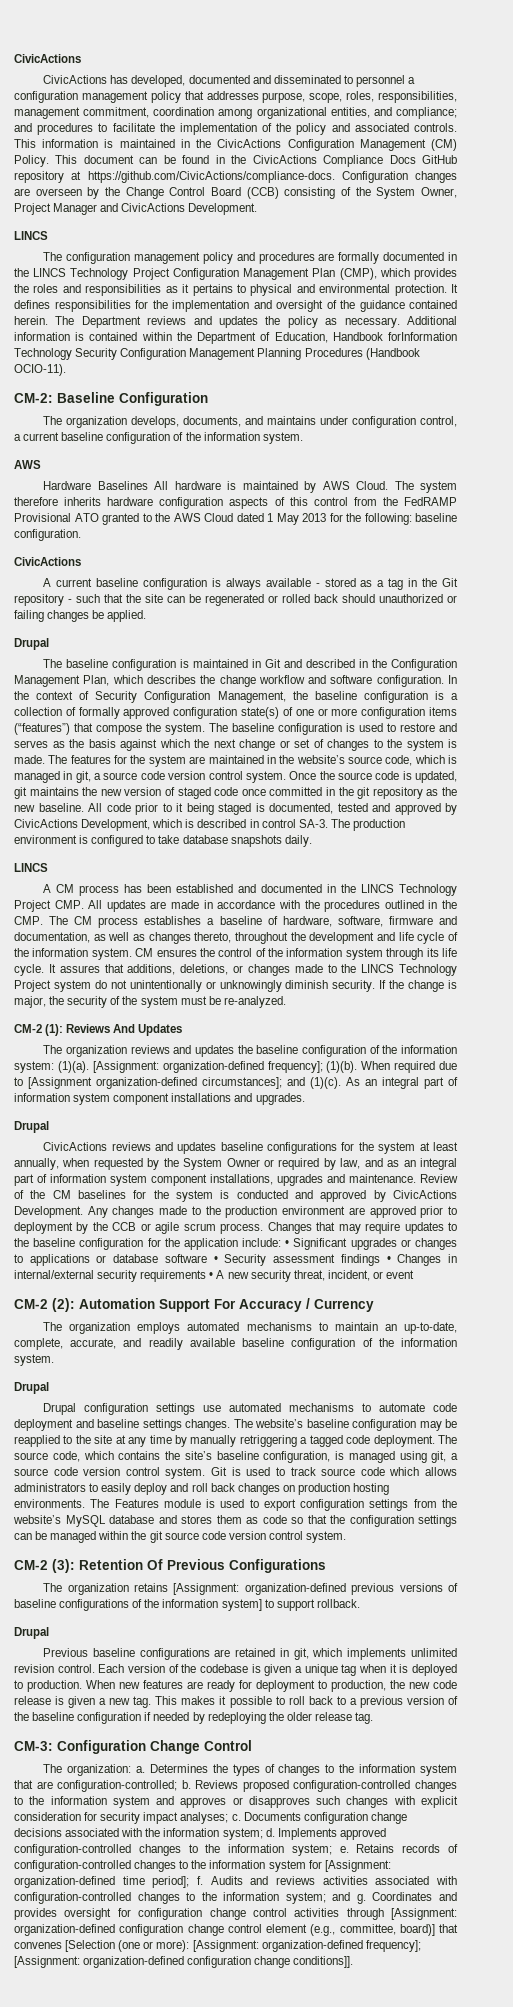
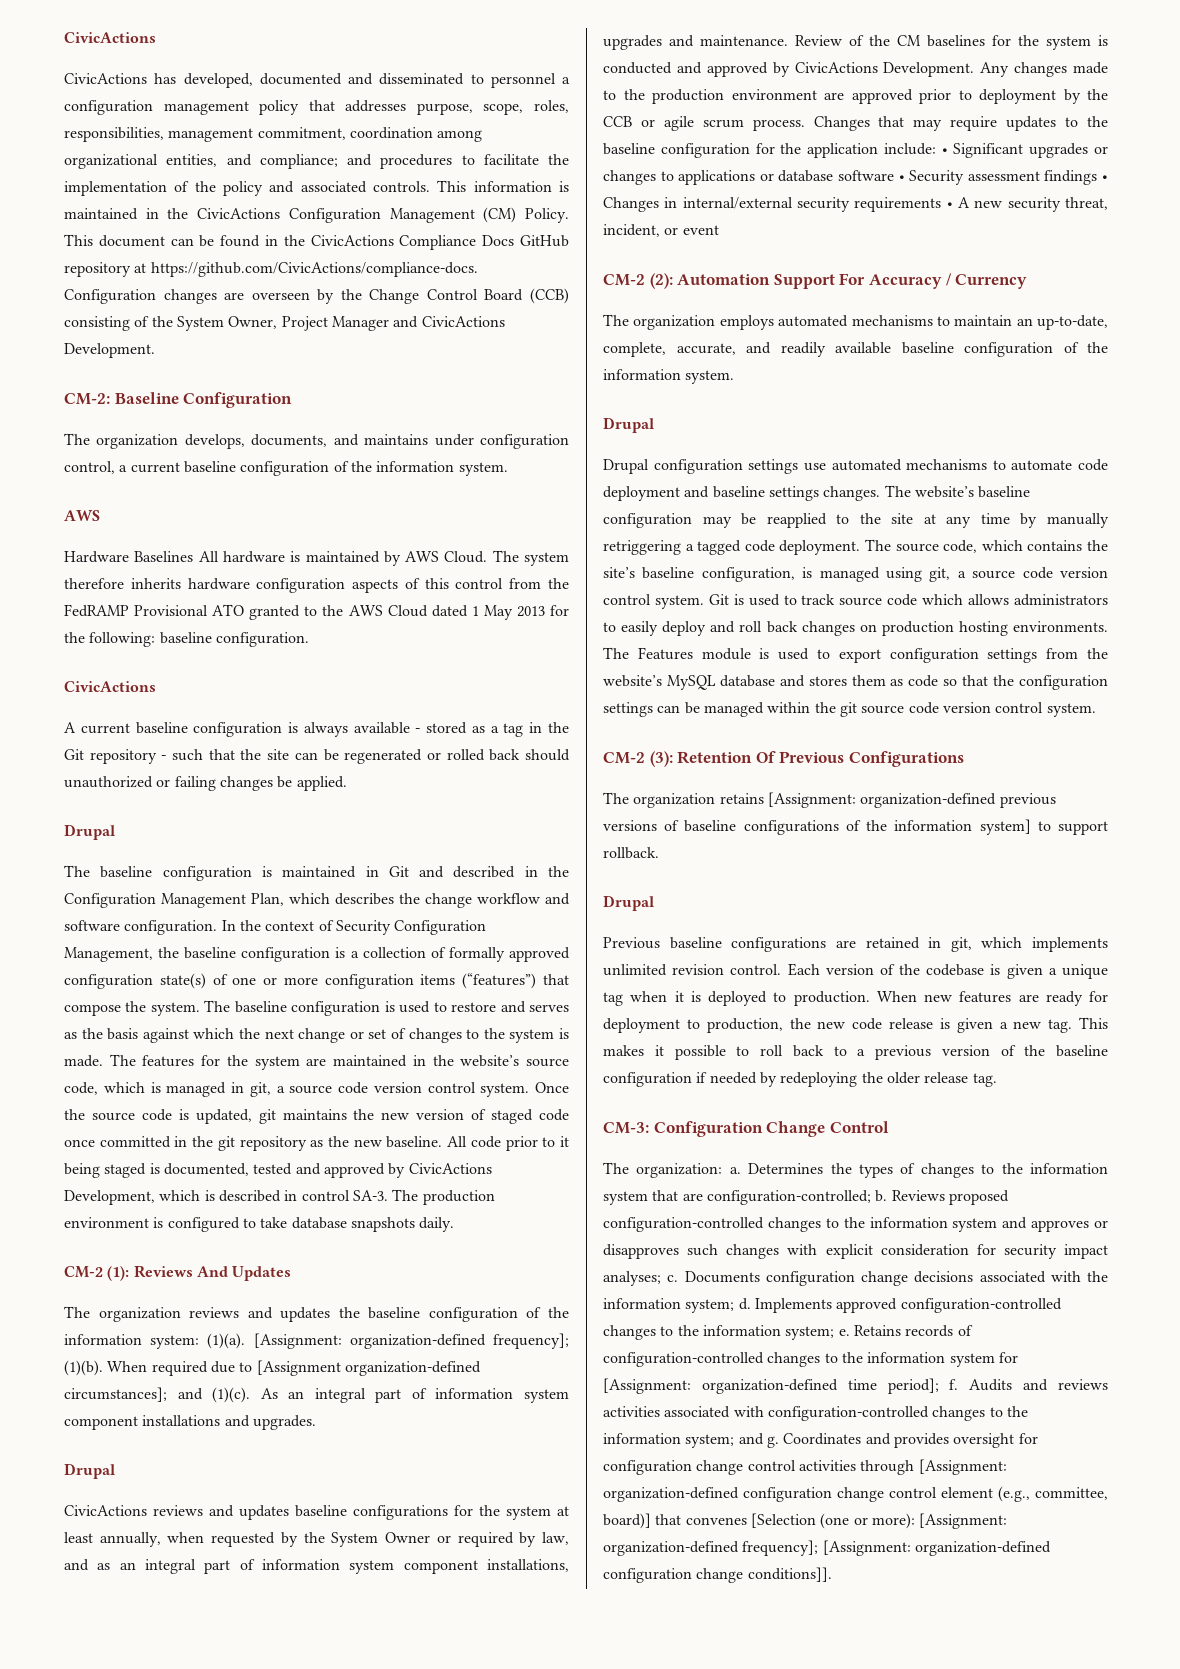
[14,231,48,240] [43,252,457,264] [14,268,457,280] [14,284,458,296] [14,300,457,312] [14,316,457,328] [14,332,457,344] [14,348,420,360] [14,364,66,376] // LINCS // The configuration management policy and procedures are formally documented in the LINCS Technology Project Configuration Management Plan (CMP), which provides the roles and responsibilities as it pertains to physical and environmental protection. It defines responsibilities for the implementation and oversight of the guidance contained herein. The Department reviews and updates the policy as necessary. Additional information is contained within the Department of Education, Handbook forInformation Technology Security Configuration Management Planning Procedures (Handbook OCIO-11). -> (155, 350) none
[14,863,48,872] [43,884,457,896] [14,900,458,912] [14,916,457,928] [14,932,459,944] [14,948,457,960] [14,964,457,976] [14,980,458,992] [14,996,286,1008] // LINCS // A CM process has been established and documented in the LINCS Technology Project CMP. All updates are made in accordance with the procedures outlined in the CMP. The CM process establishes a baseline of hardware, software, firmware and documentation, as well as changes thereto, throughout the development and life cycle of the information system. CM ensures the control of the information system through its life cycle. It assures that additions, deletions, or changes made to the LINCS Technology Project system do not unintentionally or unknowingly diminish security. If the change is major, the security of the system must be re-analyzed. -> (455, 1224) none

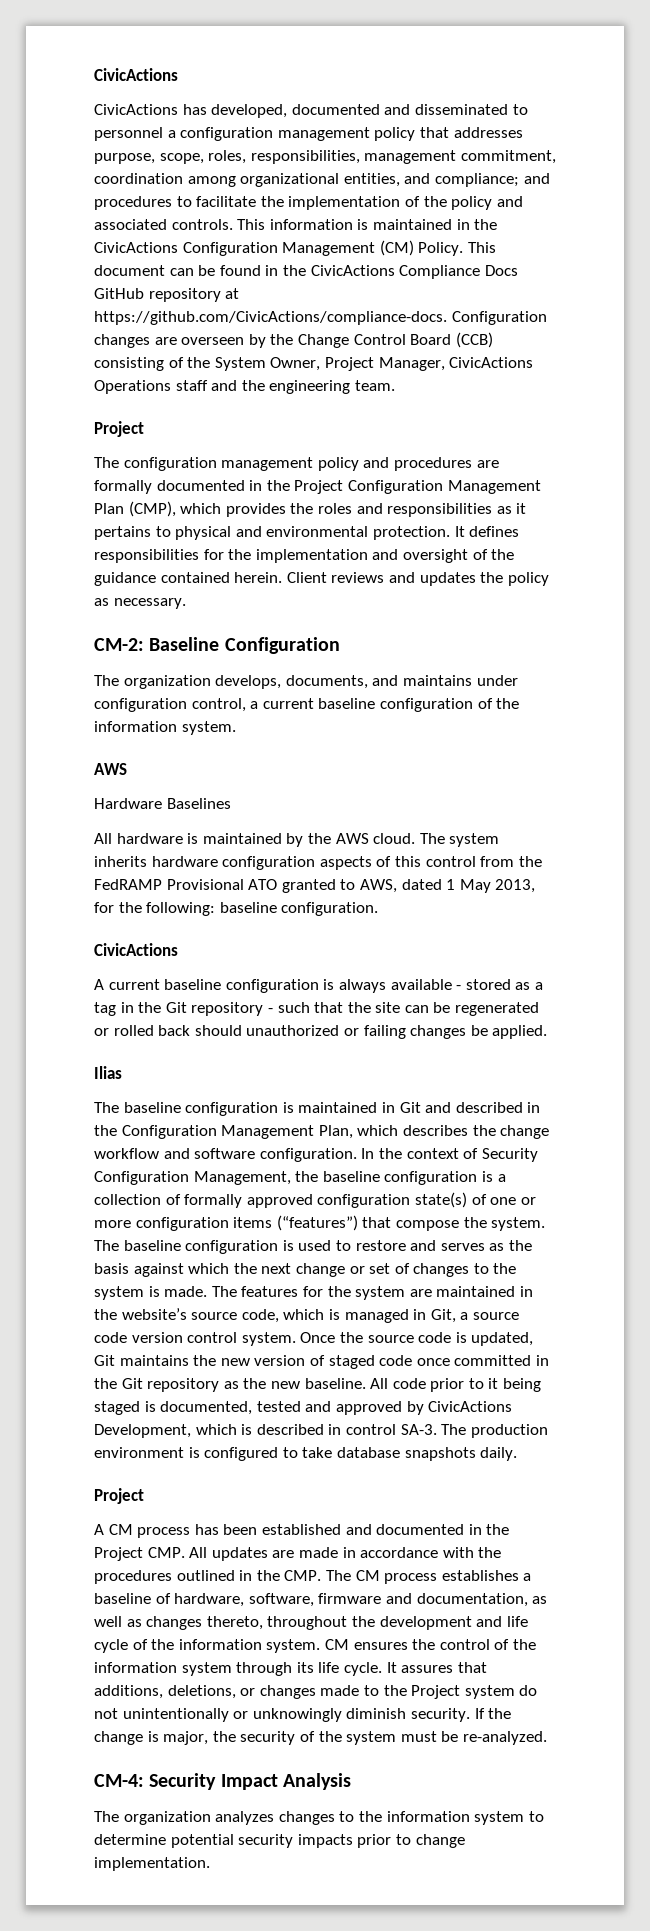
[331,316,505,331] [64,343,155,358] Manager and CivicActions Development. -> [378,357,534,371] [94,380,395,394] [94,421,144,437] [94,457,499,471] [94,480,541,494] [94,501,527,517] [94,526,520,540] [94,549,515,563] [94,572,549,586] [94,598,186,609] Manager, CivicActions Operations staff and the engineering team. // Project // The configuration management policy and procedures are formally documented in the Project Configuration Management Plan (CMP), which provides the roles and responsibilities as it pertains to physical and environmental protection. It defines responsibilities for the implementation and oversight of the guidance contained herein. Client reviews and updates the policy as necessary.
(194, 556) none -> (231, 803) //
[405,551,488,563] AWS Cloud. -> [307,833,416,844] the AWS cloud.
[64,578,124,589] therefore -> (500, 840) none
[322,605,428,617] the AWS Cloud -> [359,879,397,893] AWS,
[516,606,545,617] 2013 -> [495,879,536,893] 2013,
[64,824,115,840] Drupal -> [94,1066,122,1079] Ilias
[249,1082,271,1097] git, -> [430,1309,456,1323] Git,
[258,1109,276,1124] git -> [94,1355,115,1366] Git
[217,1136,235,1151] git -> [121,1378,143,1389] Git
[64,1265,292,1281] [64,1306,569,1322] [64,1333,569,1349] [64,1360,481,1376] [64,1387,569,1403] [64,1415,316,1430] [64,1463,115,1479] [64,1505,569,1520] [64,1532,570,1547] [64,1559,569,1574] [603,35,1108,50] [603,62,1108,77] [603,89,1108,104] [603,116,1108,131] [603,143,1108,158] [603,170,1108,185] [603,197,1108,212] [603,224,719,237] [603,273,1028,289] [603,314,1108,330] [603,342,1108,357] [603,369,735,384] [603,417,654,433] [603,459,1108,474] [603,485,1031,501] [603,513,1109,528] [603,539,1108,555] [603,567,1108,582] [603,594,1108,609] [603,621,1108,636] [603,647,1108,663] [603,675,1108,690] [603,702,1096,717] [603,751,964,767] [603,792,1056,808] [603,819,1108,835] [603,847,659,859] [603,895,654,911] [603,937,1108,952] [603,963,1108,979] [603,991,1108,1006] [603,1017,1108,1033] [603,1045,1108,1060] [603,1072,997,1087] [603,1121,889,1137] [603,1162,1108,1178] [603,1190,1009,1205] [603,1217,1108,1232] [603,1244,1108,1259] [603,1271,1108,1286] [603,1298,1062,1313] [603,1325,973,1340] [603,1352,1018,1367] [603,1378,1108,1394] [603,1406,1028,1421] [603,1433,1038,1448] [603,1459,1007,1475] [603,1486,1108,1502] [603,1513,1008,1529] [603,1540,1051,1556] [603,1567,832,1583] CM-2 (1): Reviews And Updates // The organization reviews and updates the baseline configuration of the information system: (1)(a). [Assignment: organization-defined frequency]; (1)(b). When required due to [Assignment organization-defined circumstances]; and (1)(c). As an integral part of information system component installations and upgrades. // Drupal // CivicActions reviews and updates baseline configurations for the system at least annually, when requested by the System Owner or required by law, and as an integral part of information system component installations, upgrades and maintenance. Review of the CM baselines for the system is conducted and approved by CivicActions Development. Any changes made to the production environment are approved prior to deployment by the CCB or agile scrum process. Changes that may require updates to the baseline configuration for the application include: • Significant upgrades or changes to applications or database software • Security assessment findings • Changes in internal/external security requirements • A new security threat, incident, or event // CM-2 (2): Automation Support For Accuracy / Currency // The organization employs automated mechanisms to maintain an up-to-date, complete, accurate, and readily available baseline configuration of the information system. // Drupal // Drupal configuration settings use automated mechanisms to automate code deployment and baseline settings changes. The website’s baseline configuration may be reapplied to the site at any time by manually retriggering a tagged code deployment. The source code, which contains the site’s baseline configuration, is managed using git, a source code version control system. Git is used to track source code which allows administrators to easily deploy and roll back changes on production hosting environments. The Features module is used to export configuration settings from the website’s MySQL database and stores them as code so that the configuration settings can be managed within the git source code version control system. // CM-2 (3): Retention Of Previous Configurations // The organization retains [Assignment: organization-defined previous versions of baseline configurations of the information system] to support rollback. // Drupal // Previous baseline configurations are retained in git, which implements unlimited revision control. Each version of the codebase is given a unique tag when it is deployed to production. When new features are ready for deployment to production, the new code release is given a new tag. This makes it possible to roll back to a previous version of the baseline configuration if needed by redeploying the older release tag. // CM-3: Configuration Change Control // The organization: a. Determines the types of changes to the information system that are configuration-controlled; b. Reviews proposed configuration-controlled changes to the information system and approves or disapproves such changes with explicit consideration for security impact analyses; c. Documents configuration change decisions associated with the information system; d. Implements approved configuration-controlled changes to the information system; e. Retains records of configuration-controlled changes to the information system for [Assignment: organization-defined time period]; f. Audits and reviews activities associated with configuration-controlled changes to the information system; and g. Coordinates and provides oversight for configuration change control activities through [Assignment: organization-defined configuration change control element (e.g., committee, board)] that convenes [Selection (one or more): [Assignment: organization-defined frequency]; [Assignment: organization-defined configuration change conditions]]. -> [94,1488,144,1504] [94,1524,510,1538] [94,1547,502,1561] [94,1570,532,1584] [94,1593,548,1607] [94,1616,528,1630] [94,1639,536,1653] [94,1662,487,1676] [94,1685,538,1699] [94,1708,512,1722] [94,1731,547,1745] [94,1773,351,1790] [94,1811,544,1825] [94,1834,465,1848] [94,1857,210,1871] Project // A CM process has been established and documented in the Project CMP. All updates are made in accordance with the procedures outlined in the CMP. The CM process establishes a baseline of hardware, software, firmware and documentation, as well as changes thereto, throughout the development and life cycle of the information system. CM ensures the control of the information system through its life cycle. It assures that additions, deletions, or changes made to the Project system do not unintentionally or unknowingly diminish security. If the change is major, the security of the system must be re-analyzed. // CM-4: Security Impact Analysis // The organization analyzes changes to the information system to determine potential security impacts prior to change implementation.

